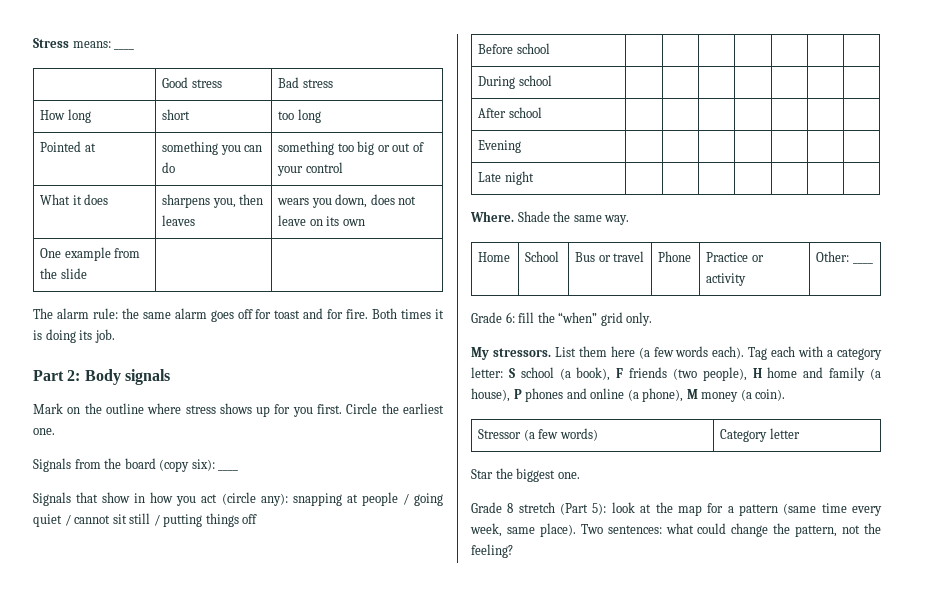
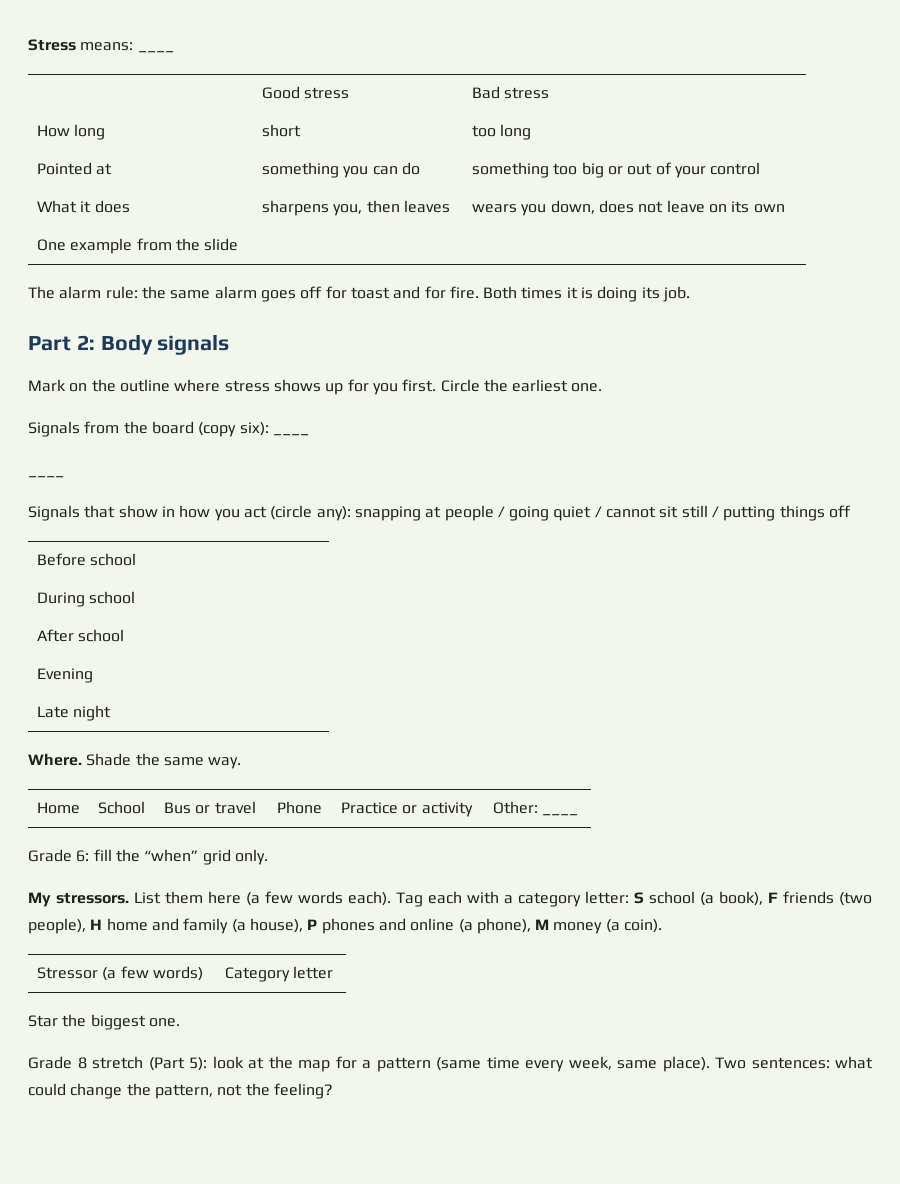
(239, 470) none -> [28,475,64,478] // ____

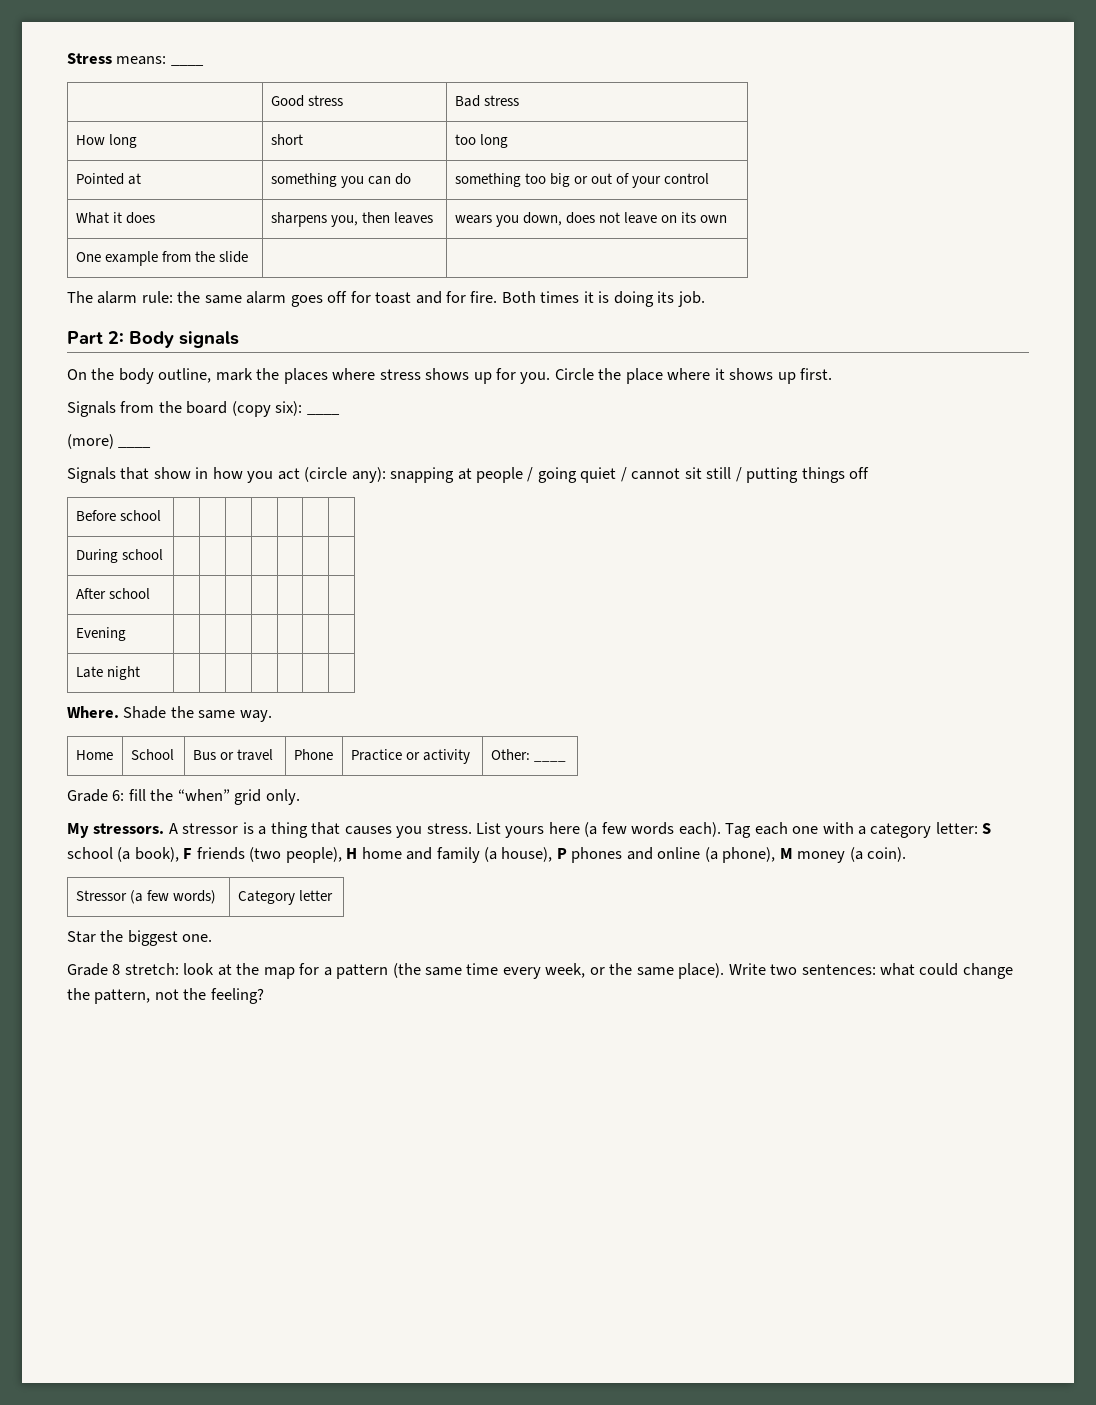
[28,379,170,392] Mark on the outline -> [67,368,328,384] On the body outline, mark the places
[372,379,603,395] you first. Circle the earliest one. -> [520,368,833,384] you. Circle the place where it shows up first.
(309, 434) none -> [67,434,114,449] (more)
[134,891,203,904] List them -> [168,822,545,838] A stressor is a thing that causes you stress. List yours
(462, 897) none -> [792,826,819,834] one
[92,1056,207,1071] stretch (Part 5): -> [124,963,179,975] stretch:
[436,1057,481,1071] (same -> [392,963,463,978] (the same
[617,1056,746,1072] same place). Two -> [589,963,798,979] or the same place). Write two

